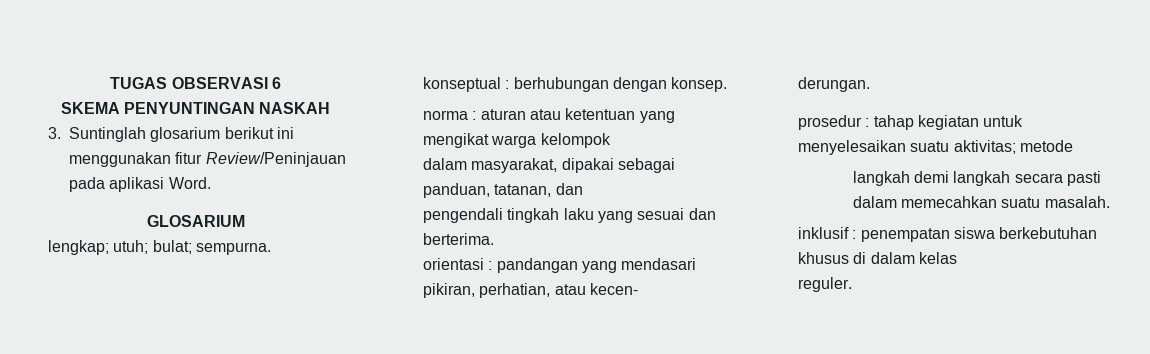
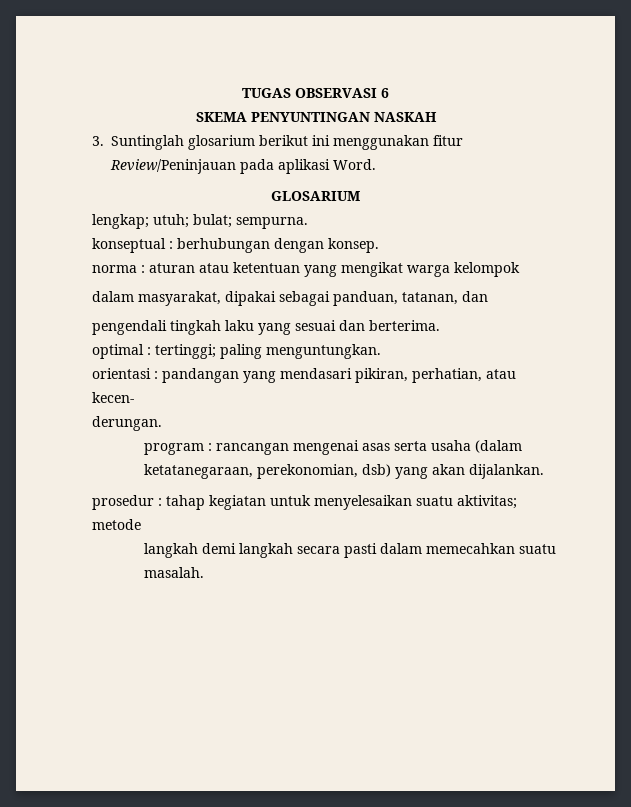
(495, 239) none -> [91,344,381,359] // optimal : tertinggi; paling menguntungkan.
(871, 84) none -> [144,440,523,455] [144,464,545,479] // program : rancangan mengenai asas serta usaha (dalam ketatanegaraan, perekonomian, dsb) yang akan dijalankan.
[798,227,1098,242] [798,252,958,264] [798,277,853,292] // inklusif : penempatan siswa berkebutuhan khusus di dalam kelas // reguler. -> (205, 572) none

